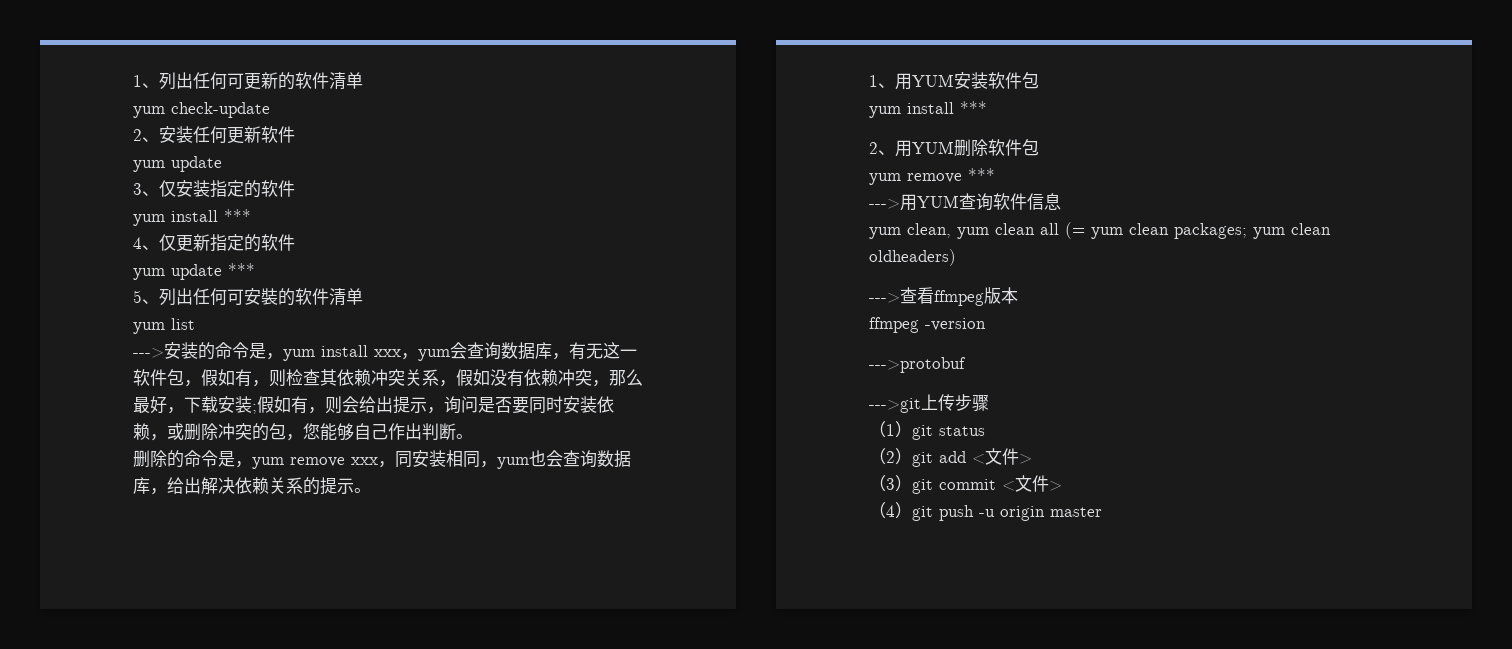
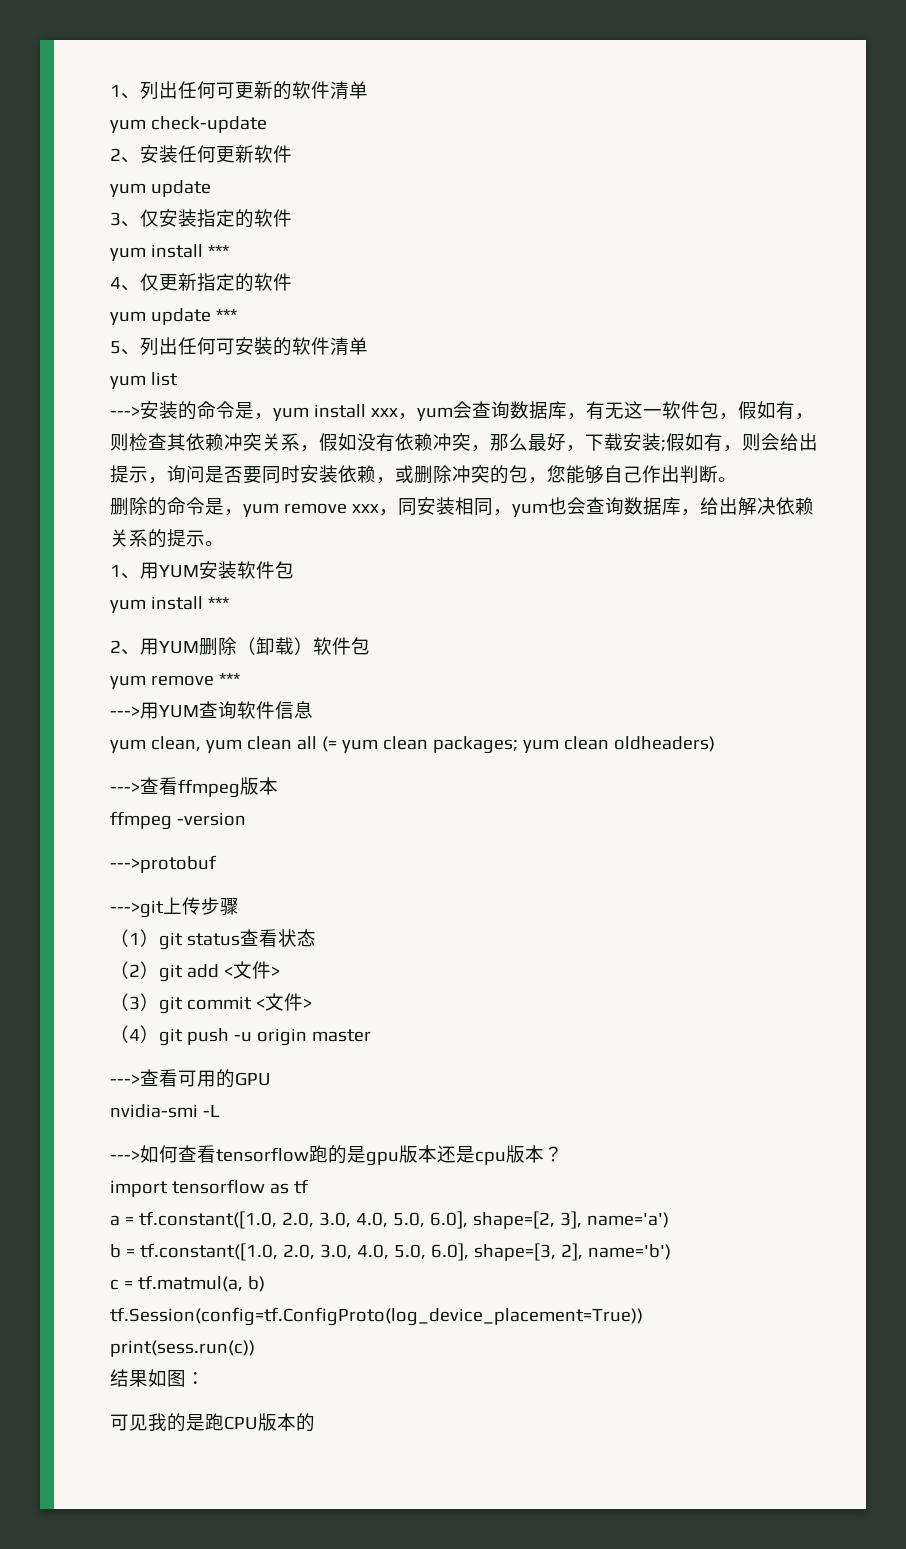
(988, 147) none -> [237,637,313,655] （卸载）
(985, 431) none -> [239,929,316,947] 查看状态
(1102, 512) none -> [110,1069,271,1088] [110,1104,220,1118] [110,1145,563,1166] [110,1179,309,1197] [110,1211,669,1229] [110,1243,671,1261] [110,1275,265,1292] [110,1307,643,1326] [110,1340,255,1357] [110,1369,205,1387] [110,1413,315,1432] // --->查看可用的GPU // nvidia-smi -L // --->如何查看tensorflow跑的是gpu版本还是cpu版本？ // import tensorflow as tf // a = tf.constant([1.0, 2.0, 3.0, 4.0, 5.0, 6.0], shape=[2, 3], name='a') // b = tf.constant([1.0, 2.0, 3.0, 4.0, 5.0, 6.0], shape=[3, 2], name='b') // c = tf.matmul(a, b) // tf.Session(config=tf.ConfigProto(log_device_placement=True)) // print(sess.run(c)) // 结果如图： // 可见我的是跑CPU版本的

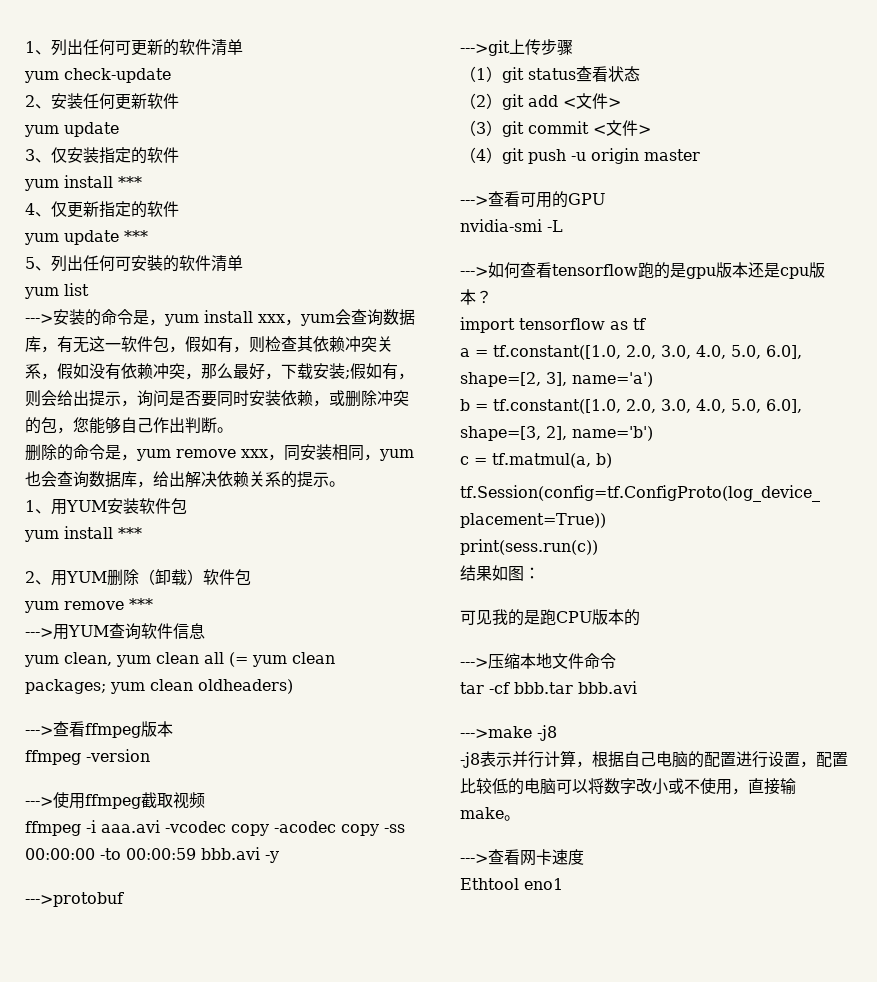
(246, 819) none -> [25,792,205,809] [25,820,405,836] [25,847,279,863] // --->使用ffmpeg截取视频 // ffmpeg -i aaa.avi -vcodec copy -acodec copy -ss 00:00:00 -to 00:00:59 bbb.avi -y
(315, 1422) none -> [460,653,616,669] [460,681,637,694] [460,725,557,741] [460,750,848,768] [460,778,796,795] [460,807,520,821] [460,849,584,866] [460,878,563,890] // --->压缩本地文件命令 // tar -cf bbb.tar bbb.avi // --->make -j8 // -j8表示并行计算，根据自己电脑的配置进行设置，配置比较低的电脑可以将数字改小或不使用，直接输make。 // --->查看网卡速度 // Ethtool eno1

